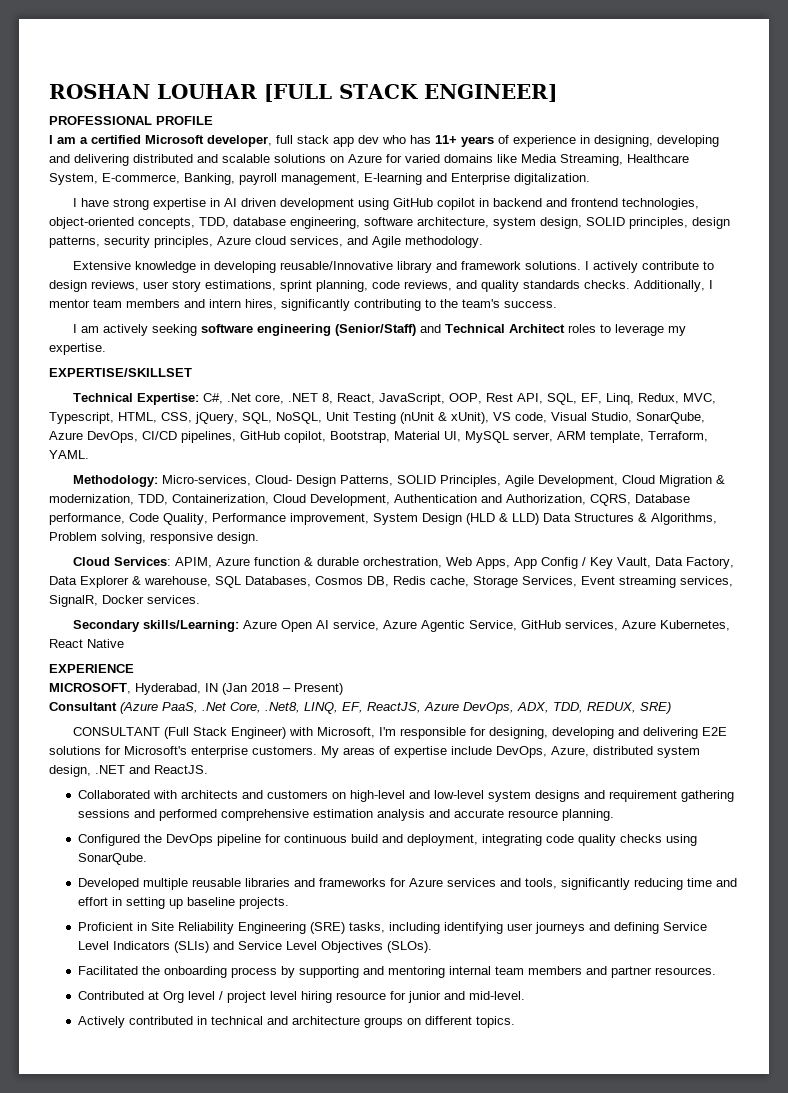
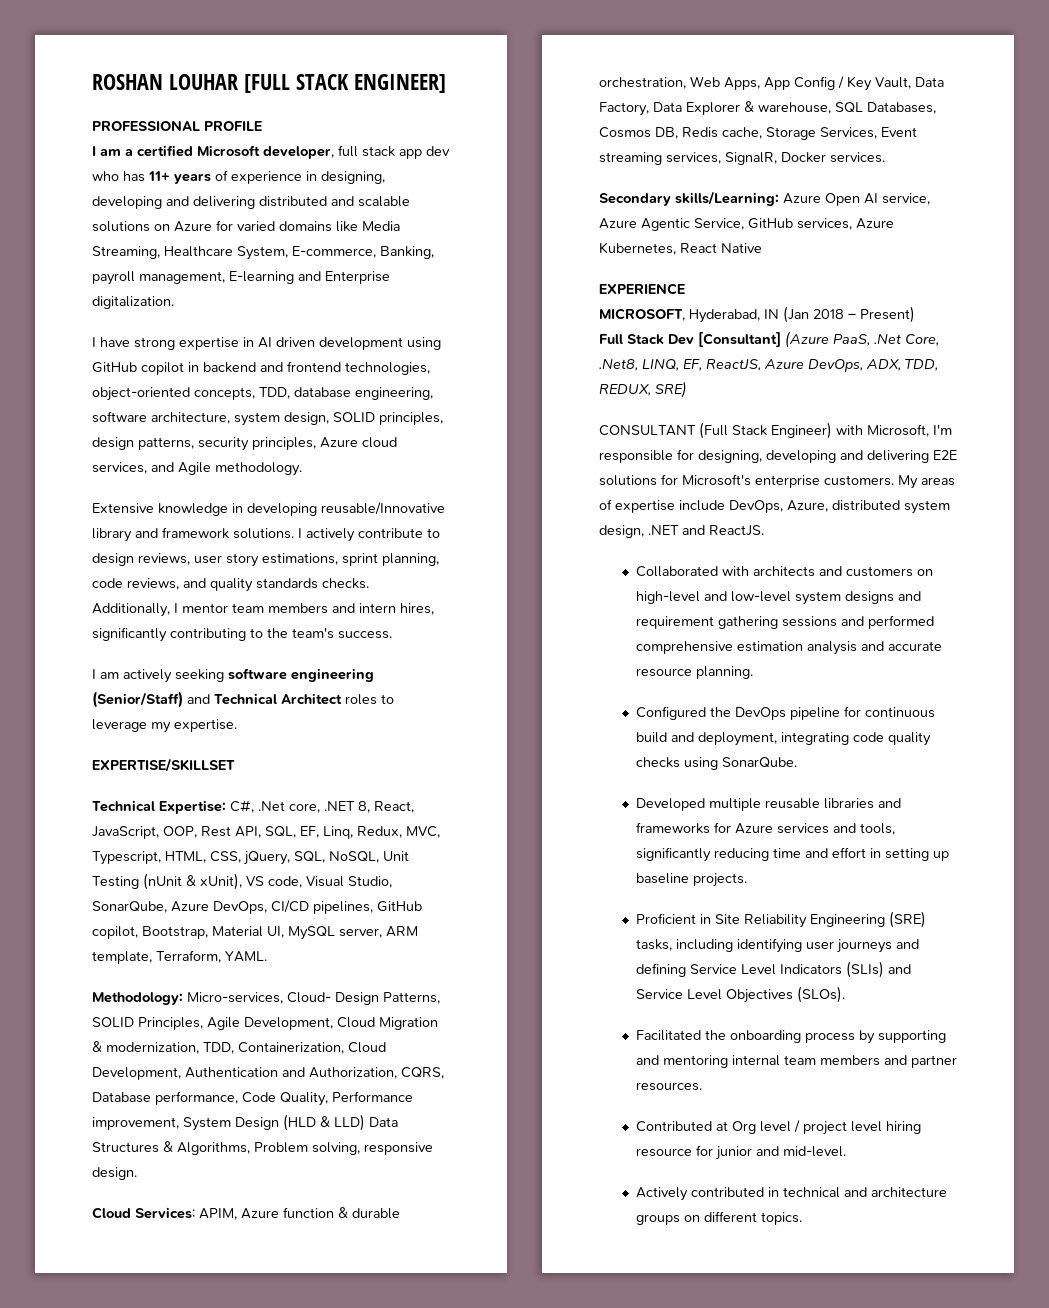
[49,702,117,711] Consultant -> [599,332,781,347] Full Stack Dev [Consultant]

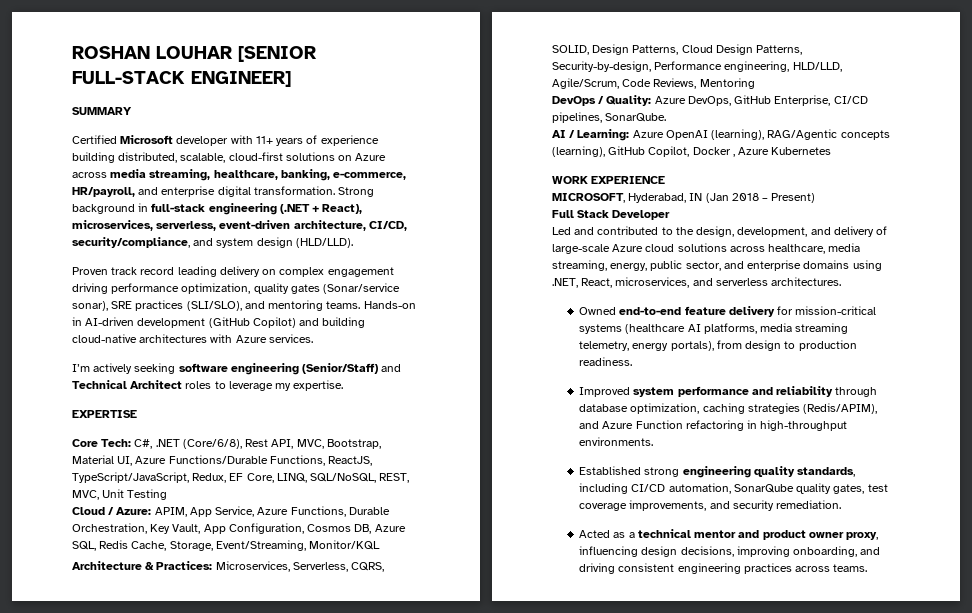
[243,74,349,93] [FULL STACK -> [238,46,317,62] [72,71,185,84] [SENIOR FULL-STACK
[92,121,262,131] [92,145,450,159] [92,170,385,184] [92,196,410,209] [92,220,400,232] [92,246,434,260] [92,271,390,285] [92,296,174,309] [92,337,441,350] [92,361,430,375] [92,387,433,401] [92,411,443,426] [92,437,397,451] [92,462,302,476] [92,502,445,516] [92,527,440,542] [92,553,439,567] [92,578,369,592] [92,603,434,617] [92,627,392,642] [92,669,119,679] PROFESSIONAL PROFILE // I am a certified Microsoft developer, full stack app dev who has 11+ years of experience in designing, developing and delivering distributed and scalable solutions on Azure for varied domains like Media Streaming, Healthcare System, E-commerce, Banking, payroll management, E-learning and Enterprise digitalization. // I have strong expertise in AI driven development using GitHub copilot in backend and frontend technologies, object-oriented concepts, TDD, database engineering, software architecture, system design, SOLID principles, design patterns, security principles, Azure cloud services, and Agile methodology. // Extensive knowledge in developing reusable/Innovative library and framework solutions. I actively contribute to design reviews, user story estimations, sprint planning, code reviews, and quality standards checks. Additionally, I mentor team members and intern hires, significantly contributing to the team's success. // I am -> [72,107,132,115] [72,135,379,146] [72,152,387,163] [72,169,407,181] [72,186,375,197] [72,203,363,215] [72,220,407,231] [72,237,353,248] [72,266,394,277] [72,283,401,294] [72,300,416,311] [72,317,366,328] [72,334,313,343] [72,364,90,372] SUMMARY // Certified Microsoft developer with 11+ years of experience building distributed, scalable, cloud-first solutions on Azure across media streaming, healthcare, banking, e-commerce, HR/payroll, and enterprise digital transformation. Strong background in full-stack engineering (.NET + React), microservices, serverless, event-driven architecture, CI/CD, security/compliance, and system design (HLD/LLD). // Proven track record leading delivery on complex engagement driving performance optimization, quality gates (Sonar/service sonar), SRE practices (SLI/SLO), and mentoring teams. Hands-on in AI-driven development (GitHub Copilot) and building cloud-native architectures with Azure services. // I’m
[92,758,235,772] [92,800,414,814] [92,826,440,839] [92,851,409,865] [92,873,392,890] [92,900,422,914] [92,926,418,940] [92,950,267,964] [92,992,440,1005] [92,1017,438,1030] [92,1041,386,1054] [92,1067,444,1080] [92,1091,413,1106] [92,1114,398,1131] [92,1141,433,1155] [92,1167,137,1180] [92,1207,400,1220] [599,76,944,91] [599,101,936,116] [599,127,917,140] [599,152,885,165] [599,191,930,206] [599,218,894,231] [599,242,762,255] EXPERTISE/SKILLSET // Technical Expertise: C#, .Net core, .NET 8, React, JavaScript, OOP, Rest API, SQL, EF, Linq, Redux, MVC, Typescript, HTML, CSS, jQuery, SQL, NoSQL, Unit Testing (nUnit & xUnit), VS code, Visual Studio, SonarQube, Azure DevOps, CI/CD pipelines, GitHub copilot, Bootstrap, Material UI, MySQL server, ARM template, Terraform, YAML. // Methodology: Micro-services, Cloud- Design Patterns, SOLID Principles, Agile Development, Cloud Migration & modernization, TDD, Containerization, Cloud Development, Authentication and Authorization, CQRS, Database performance, Code Quality, Performance improvement, System Design (HLD & LLD) Data Structures & Algorithms, Problem solving, responsive design. // Cloud Services: APIM, Azure function & durable orchestration, Web Apps, App Config / Key Vault, Data Factory, Data Explorer & warehouse, SQL Databases, Cosmos DB, Redis cache, Storage Services, Event streaming services, SignalR, Docker services. // Secondary skills/Learning: Azure Open AI service, Azure Agentic Service, GitHub services, Azure Kubernetes, React Native // -> [72,410,137,418] [72,439,381,449] [72,455,373,466] [72,472,410,483] [72,489,168,500] [72,506,390,517] [72,523,406,534] [72,540,381,551] [72,561,385,572] [552,44,803,55] [552,61,842,72] [552,78,755,89] [552,95,868,106] [552,112,667,123] [552,129,890,141] [552,146,832,157] [552,176,588,184] EXPERTISE // Core Tech: C#, .NET (Core/6/8), Rest API, MVC, Bootstrap, Material UI, Azure Functions/Durable Functions, ReactJS, TypeScript/JavaScript, Redux, EF Core, LINQ, SQL/NoSQL, REST, MVC, Unit Testing // Cloud / Azure: APIM, App Service, Azure Functions, Durable Orchestration, Key Vault, App Configuration, Cosmos DB, Azure SQL, Redis Cache, Storage, Event/Streaming, Monitor/KQL // Architecture & Practices: Microservices, Serverless, CQRS, SOLID, Design Patterns, Cloud Design Patterns, Security-by-design, Performance engineering, HLD/LLD, Agile/Scrum, Code Reviews, Mentoring // DevOps / Quality: Azure DevOps, GitHub Enterprise, CI/CD pipelines, SonarQube. // AI / Learning: Azure OpenAI (learning), RAG/Agentic concepts (learning), GitHub Copilot, Docker , Azure Kubernetes // WORK
[668,331,939,348] [599,358,938,372] [599,381,687,398] [599,422,952,439] [599,449,957,463] [599,474,955,489] [599,499,950,514] [599,525,764,538] [635,566,933,577] [635,591,921,605] [635,615,934,629] [635,641,942,655] [635,666,753,679] [635,706,935,720] [635,732,931,746] [635,757,797,770] [635,798,901,811] [635,822,895,835] [635,847,949,862] [635,873,747,887] [635,911,926,928] [635,938,919,953] [635,961,911,978] [635,986,845,1003] [635,1030,946,1044] [635,1055,957,1068] [635,1082,702,1091] [635,1120,921,1135] [635,1145,846,1160] [635,1187,947,1201] [635,1211,802,1225] Dev [Consultant] (Azure PaaS, .Net Core, .Net8, LINQ, EF, ReactJS, Azure DevOps, ADX, TDD, REDUX, SRE) // CONSULTANT (Full Stack Engineer) with Microsoft, I'm responsible for designing, developing and delivering E2E solutions for Microsoft's enterprise customers. My areas of expertise include DevOps, Azure, distributed system design, .NET and ReactJS. // Collaborated with architects and customers on high-level and low-level system designs and requirement gathering sessions and performed comprehensive estimation analysis and accurate resource planning. // Configured the DevOps pipeline for continuous build and deployment, integrating code quality checks using SonarQube. // Developed multiple reusable libraries and frameworks for Azure services and tools, significantly reducing time and effort in setting up baseline projects. // Proficient in Site Reliability Engineering (SRE) tasks, including identifying user journeys and defining Service Level Indicators (SLIs) and Service Level Objectives (SLOs). // Facilitated the onboarding process by supporting and mentoring internal team members and partner resources. // Contributed at Org level / project level hiring resource for junior and mid-level. // Actively contributed in technical and architecture groups on different topics. -> [612,210,671,220] [552,226,888,237] [552,243,861,254] [552,260,882,271] [552,277,842,288] [579,306,877,317] [579,323,849,334] [579,340,857,351] [579,357,633,366] [579,386,878,397] [579,403,878,414] [579,420,848,431] [579,437,654,446] [579,466,856,478] [579,483,888,494] [579,500,842,511] [579,529,879,540] [579,546,881,557] [579,563,868,574] Developer // Led and contributed to the design, development, and delivery of large-scale Azure cloud solutions across healthcare, media streaming, energy, public sector, and enterprise domains using .NET, React, microservices, and serverless architectures. // Owned end-to-end feature delivery for mission-critical systems (healthcare AI platforms, media streaming telemetry, energy portals), from design to production readiness. // Improved system performance and reliability through database optimization, caching strategies (Redis/APIM), and Azure Function refactoring in high-throughput environments. // Established strong engineering quality standards, including CI/CD automation, SonarQube quality gates, test coverage improvements, and security remediation. // Acted as a technical mentor and product owner proxy, influencing design decisions, improving onboarding, and driving consistent engineering practices across teams.

